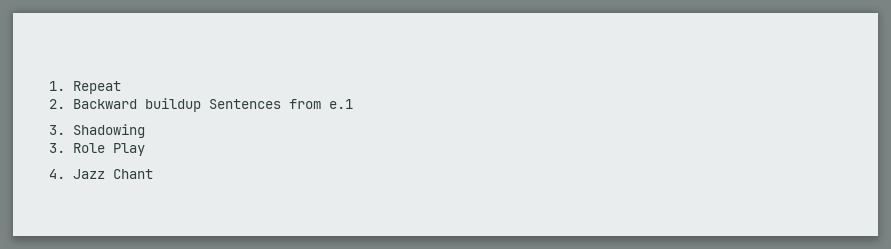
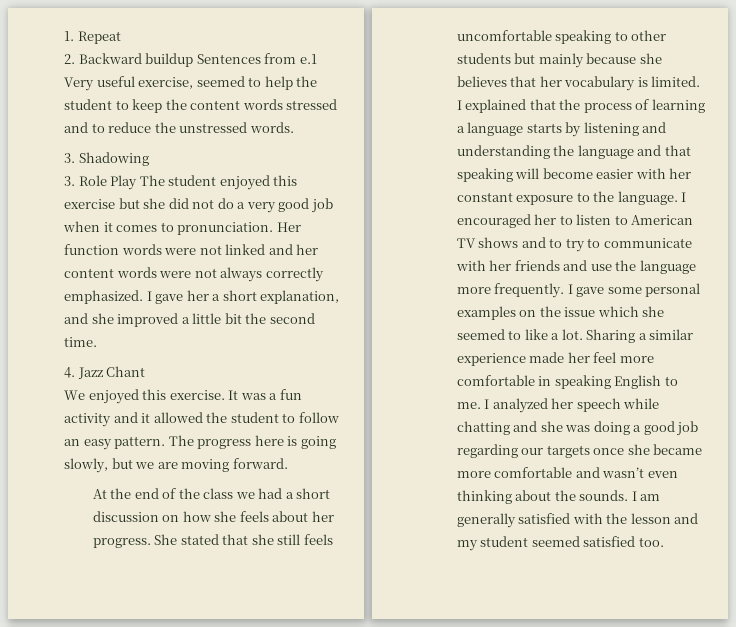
(353, 104) none -> [64,76,318,91] [64,99,338,113] [64,122,294,133] Very useful exercise, seemed to help the student to keep the content words stressed and to reduce the unstressed words.
[49,169,153,179] // 4. Jazz Chant -> [139,175,298,190] [64,198,333,213] [63,221,301,235] [64,244,319,255] [64,267,324,282] [64,290,340,304] [64,313,315,327] [64,337,97,347] [64,366,146,379] [64,389,302,404] [64,412,339,427] [64,435,336,450] [64,458,288,473] [92,488,331,499] [92,511,334,522] [92,534,333,548] [456,30,667,44] [456,53,662,68] [456,76,701,91] [456,99,705,113] [456,122,667,137] [456,145,691,159] [456,168,692,182] [456,191,687,205] [456,214,694,228] [456,237,692,252] [455,260,696,274] [456,283,701,298] [456,306,665,320] [456,329,694,343] [456,352,654,366] [456,375,678,389] [456,398,660,413] [456,421,699,436] [456,444,703,458] [456,467,678,478] [456,490,661,504] [456,513,699,528] [456,536,664,551] The student enjoyed this exercise but she did not do a very good job when it comes to pronunciation. Her function words were not linked and her content words were not always correctly emphasized. I gave her a short explanation, and she improved a little bit the second time. // 4. Jazz Chant // We enjoyed this exercise. It was a fun activity and it allowed the student to follow an easy pattern. The progress here is going slowly, but we are moving forward. // At the end of the class we had a short discussion on how she feels about her progress. She stated that she still feels uncomfortable speaking to other students but mainly because she believes that her vocabulary is limited. I explained that the process of learning a language starts by listening and understanding the language and that speaking will become easier with her constant exposure to the language. I encouraged her to listen to American TV shows and to try to communicate with her friends and use the language more frequently. I gave some personal examples on the issue which she seemed to like a lot. Sharing a similar experience made her feel more comfortable in speaking English to me. I analyzed her speech while chatting and she was doing a good job regarding our targets once she became more comfortable and wasn’t even thinking about the sounds. I am generally satisfied with the lesson and my student seemed satisfied too.

